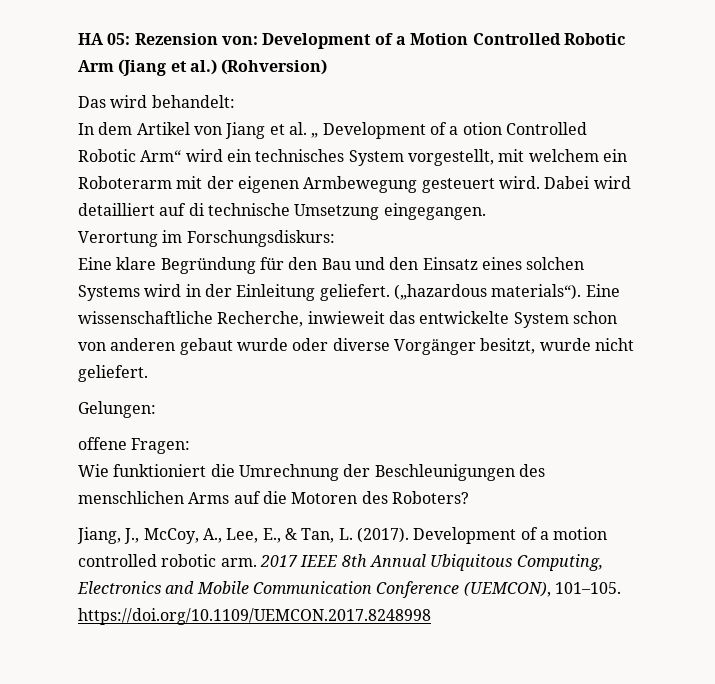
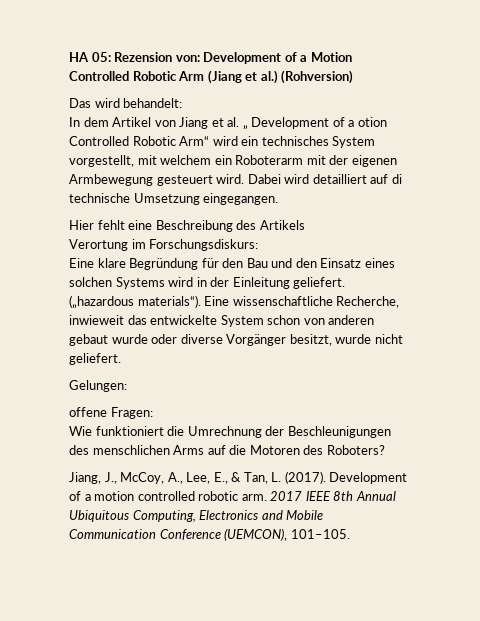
(486, 211) none -> [69,220,305,232] // Hier fehlt eine Beschreibung des Artikels
[78,608,431,625] https://doi.org/10.1109/UEMCON.2017.8248998 -> (350, 534) none

